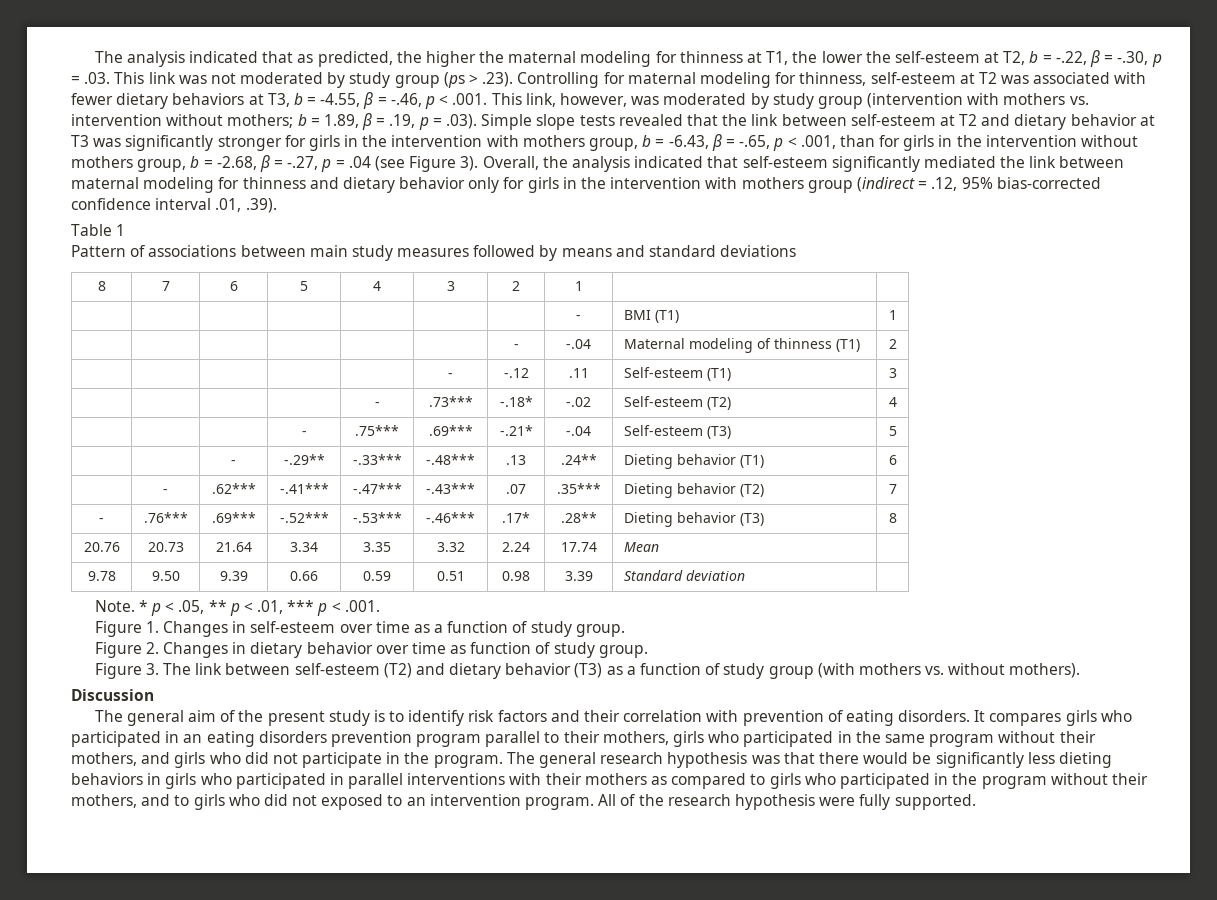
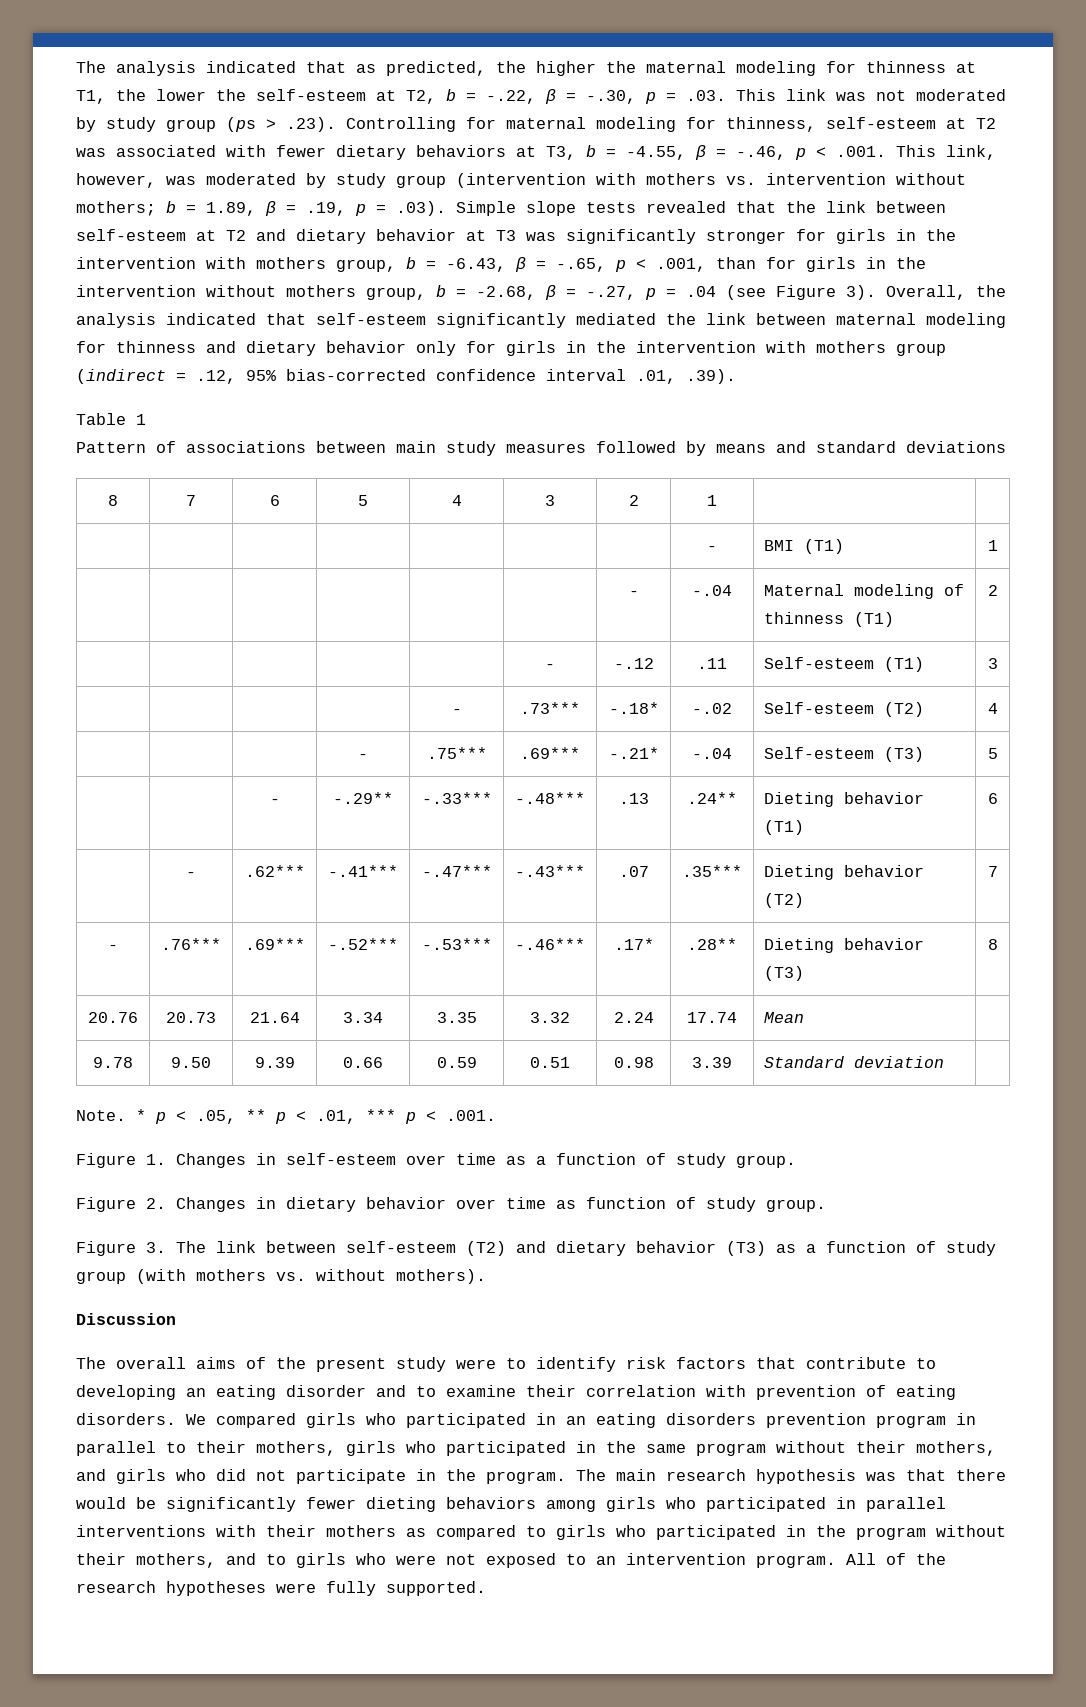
[126,710,216,726] general aim -> [116,1357,236,1369] overall aims
[373,710,385,722] is -> [456,1359,496,1369] were
[550,710,580,722] and -> [756,1357,936,1369] [76,1385,516,1400] that contribute to developing an eating disorder and to examine
[974,710,1062,726] It compares -> [186,1413,296,1428] We compared
(482, 740) none -> [956,1413,976,1425] in
[539,752,597,768] general -> [616,1469,656,1481] main
[1027,752,1055,764] less -> [306,1497,356,1509] fewer
[147,773,162,785] in -> [546,1500,596,1512] among
[263,794,288,806] did -> [396,1555,436,1565] were
[734,794,815,810] hypothesis -> [166,1581,266,1596] hypotheses

